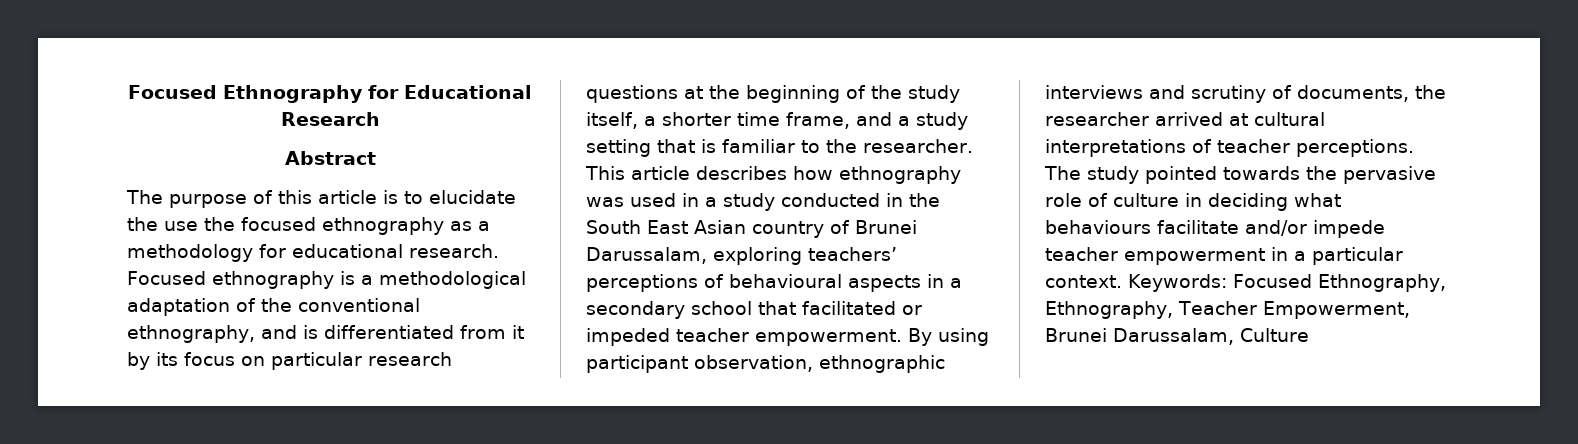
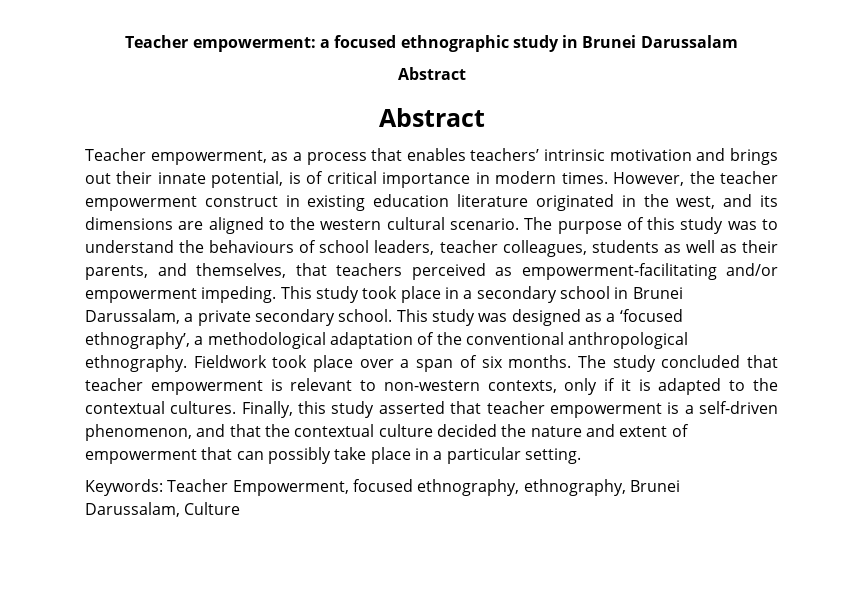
[128,85,532,103] [280,112,380,126] [284,151,376,165] [126,190,516,208] [127,217,490,235] [127,244,499,262] [127,271,355,289] Focused Ethnography for Educational Research // Abstract // The purpose of this article is to elucidate the use the focused ethnography as a methodology for educational research. Focused ethnography is -> [125,35,738,52] [397,67,466,80] [378,108,485,127] [85,148,778,165] [85,171,778,188] [85,194,779,211] [85,217,779,234] [85,240,779,257] [85,263,778,280] [85,286,683,303] [85,309,683,326] [85,332,190,349] Teacher empowerment: a focused ethnographic study in Brunei Darussalam // Abstract // Abstract // Teacher empowerment, as a process that enables teachers’ intrinsic motivation and brings out their innate potential, is of critical importance in modern times. However, the teacher empowerment construct in existing education literature originated in the west, and its dimensions are aligned to the western cultural scenario. The purpose of this study was to understand the behaviours of school leaders, teacher colleagues, students as well as their parents, and themselves, that teachers perceived as empowerment-facilitating and/or empowerment impeding. This study took place in a secondary school in Brunei Darussalam, a private secondary school. This study was designed as a ‘focused ethnography’,
[127,325,524,343] [127,352,452,370] [586,85,960,103] [586,112,968,130] [586,139,973,157] [585,166,961,184] [586,193,940,211] [586,220,917,238] [586,247,897,265] [586,274,962,292] [586,301,922,319] [586,328,989,346] [586,355,945,373] [1045,85,1446,103] [1045,112,1325,126] [1045,139,1414,157] [1044,166,1436,184] [1045,193,1341,211] [1045,220,1385,238] [1045,247,1403,265] [1045,274,1446,292] [1045,301,1410,319] ethnography, and is differentiated from it by its focus on particular research questions at the beginning of the study itself, a shorter time frame, and a study setting that is familiar to the researcher. This article describes how ethnography was used in a study conducted in the South East Asian country of Brunei Darussalam, exploring teachers’ perceptions of behavioural aspects in a secondary school that facilitated or impeded teacher empowerment. By using participant observation, ethnographic interviews and scrutiny of documents, the researcher arrived at cultural interpretations of teacher perceptions. The study pointed towards the pervasive role of culture in deciding what behaviours facilitate and/or impede teacher empowerment in a particular context. Keywords: Focused Ethnography, Ethnography, Teacher Empowerment, -> [568,332,689,349] [85,355,779,372] [85,378,778,395] [85,401,779,418] [85,424,689,441] [85,447,581,464] [85,479,626,496] anthropological ethnography. Fieldwork took place over a span of six months. The study concluded that teacher empowerment is relevant to non-western contexts, only if it is adapted to the contextual cultures. Finally, this study asserted that teacher empowerment is a self-driven phenomenon, and that the contextual culture decided the nature and extent of empowerment that can possibly take place in a particular setting. // Keywords: Teacher Empowerment, focused ethnography, ethnography,

